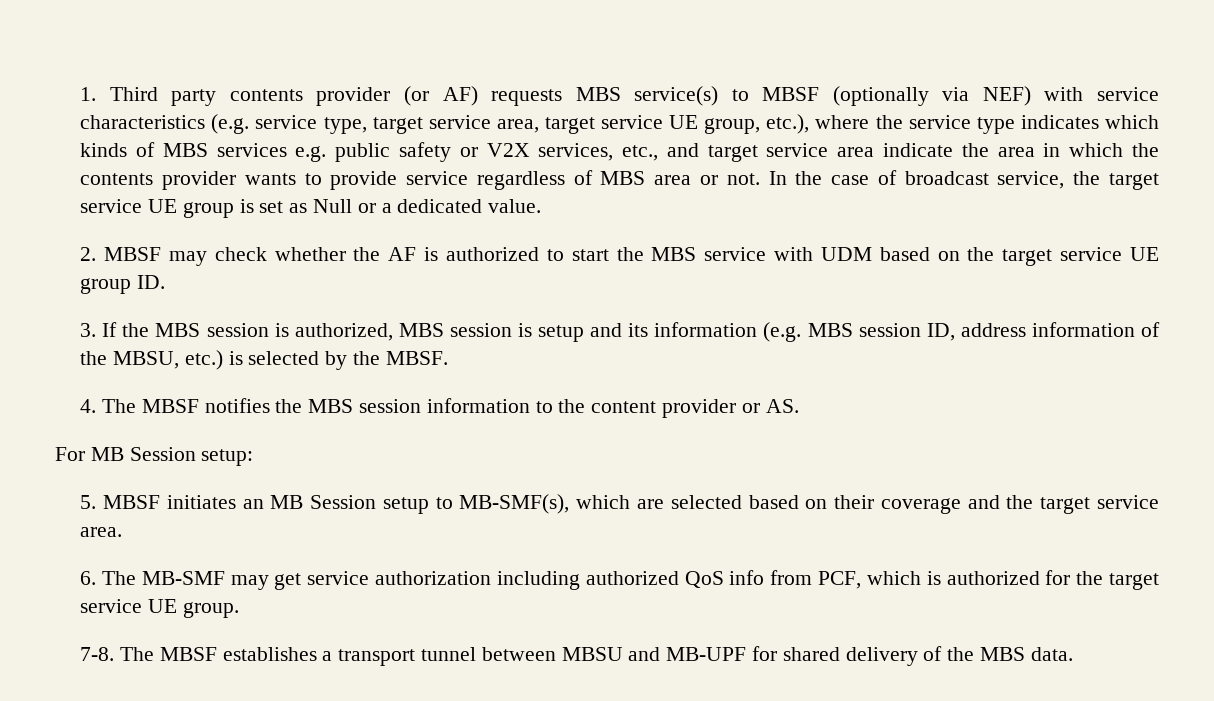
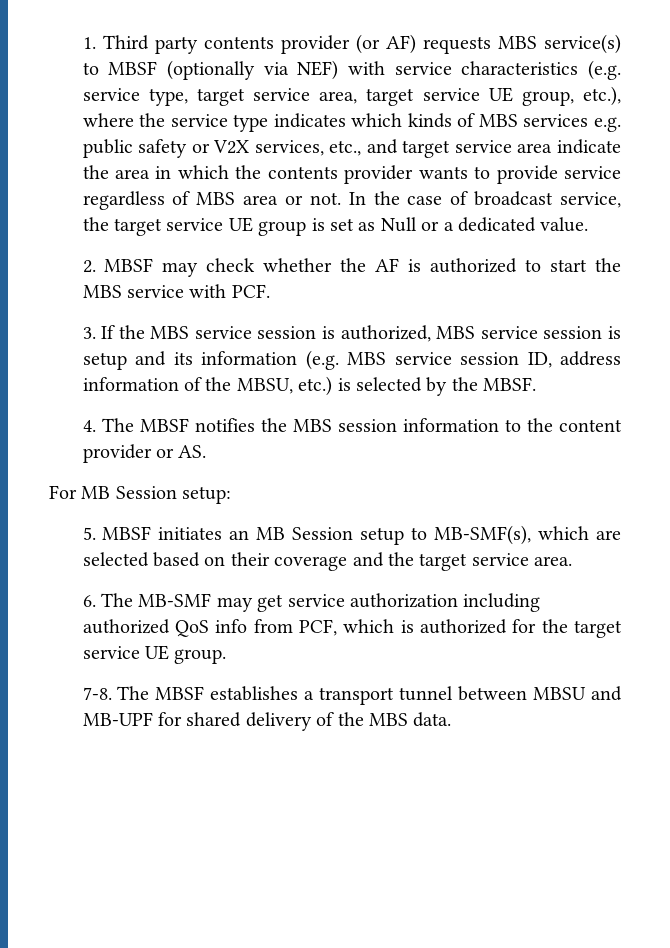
[820,247,1160,266] [80,275,165,294] UDM based on the target service UE group ID. -> [231,284,270,298] PCF.
(201, 330) none -> [194,326,252,339] service
(444, 330) none -> [480,326,538,339] service
(853, 330) none -> [394,352,452,365] service

